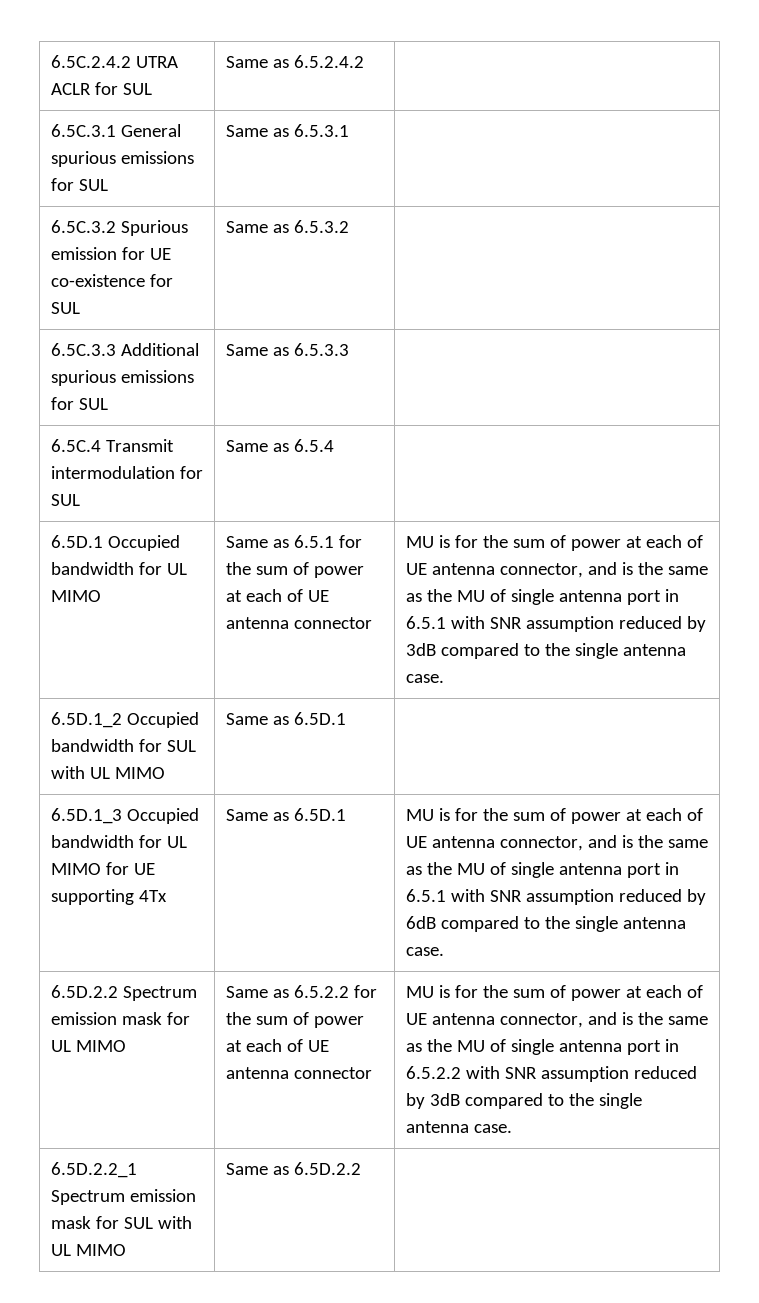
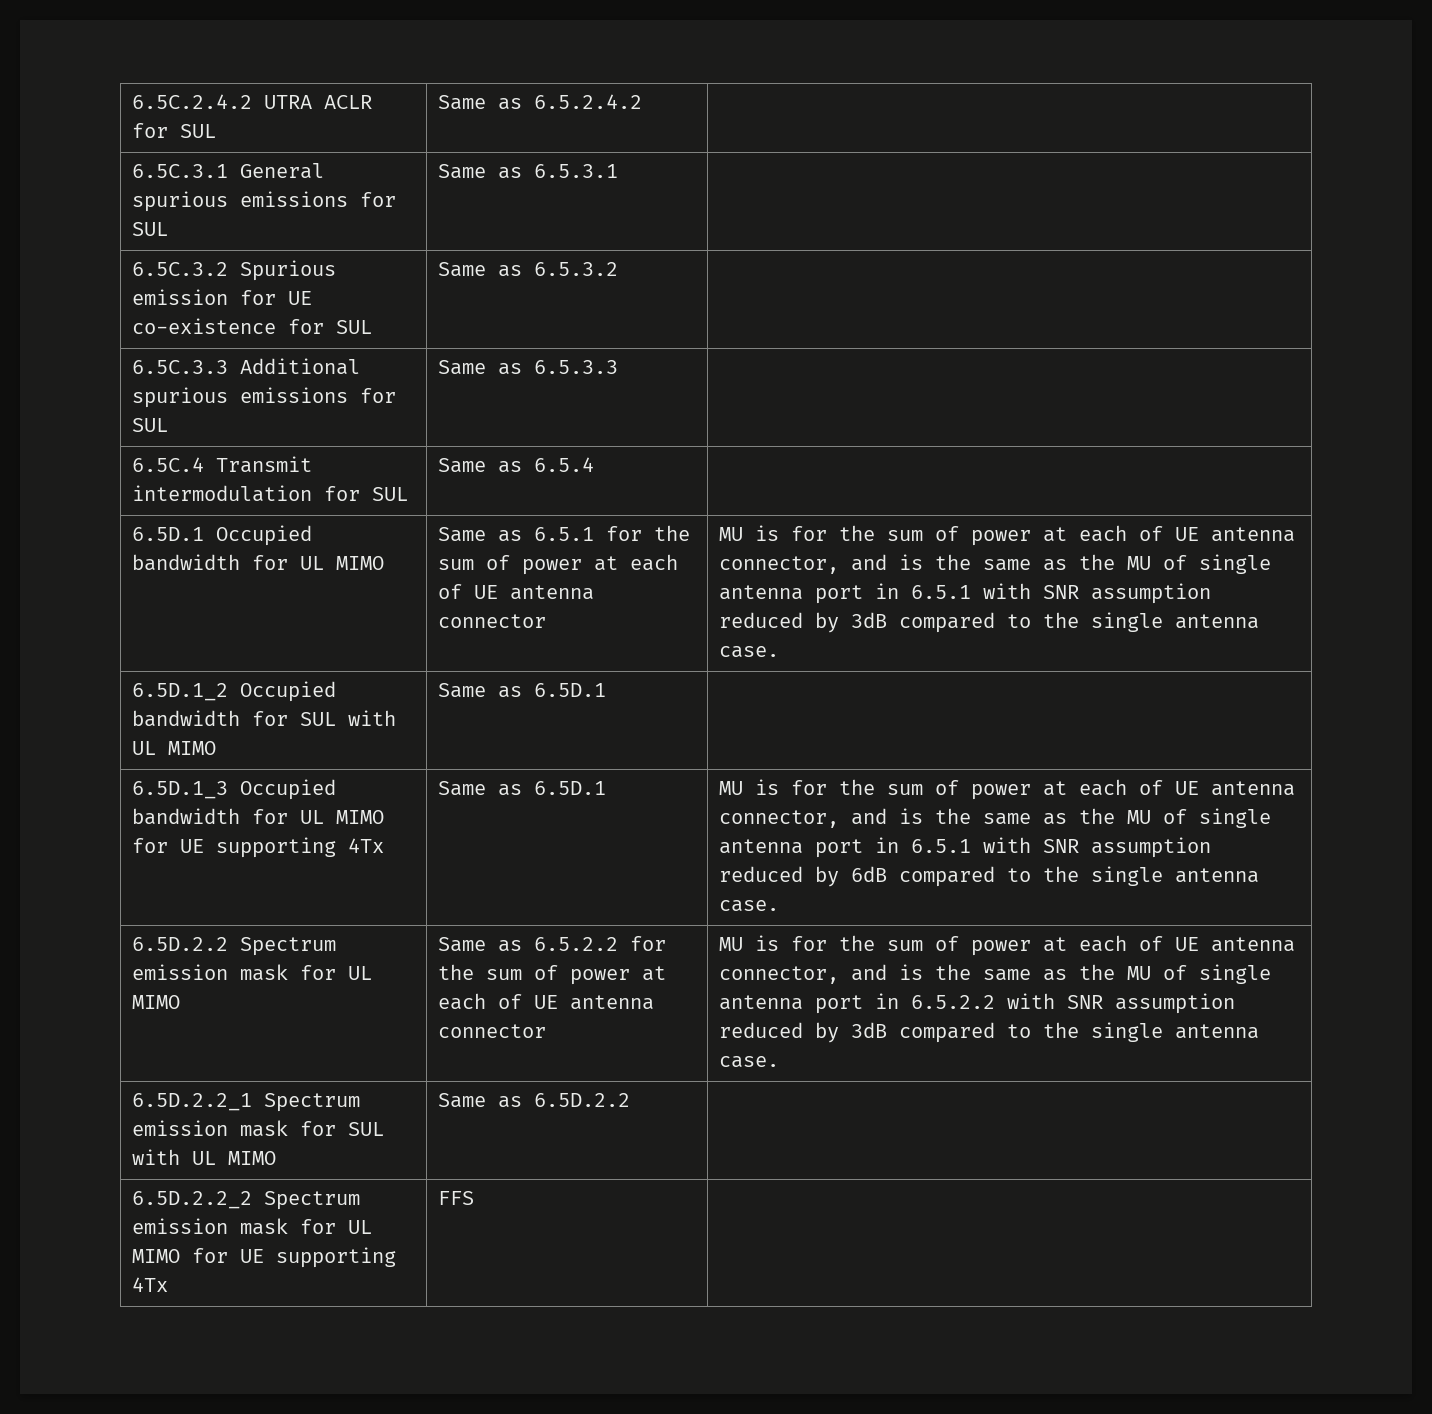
(361, 1168) none -> [132,1191,361,1210] [132,1218,373,1235] [132,1247,397,1268] [132,1277,169,1292] [438,1191,475,1205] // 6.5D.2.2_2 Spectrum emission mask for UL MIMO for UE supporting 4Tx | FFS |

